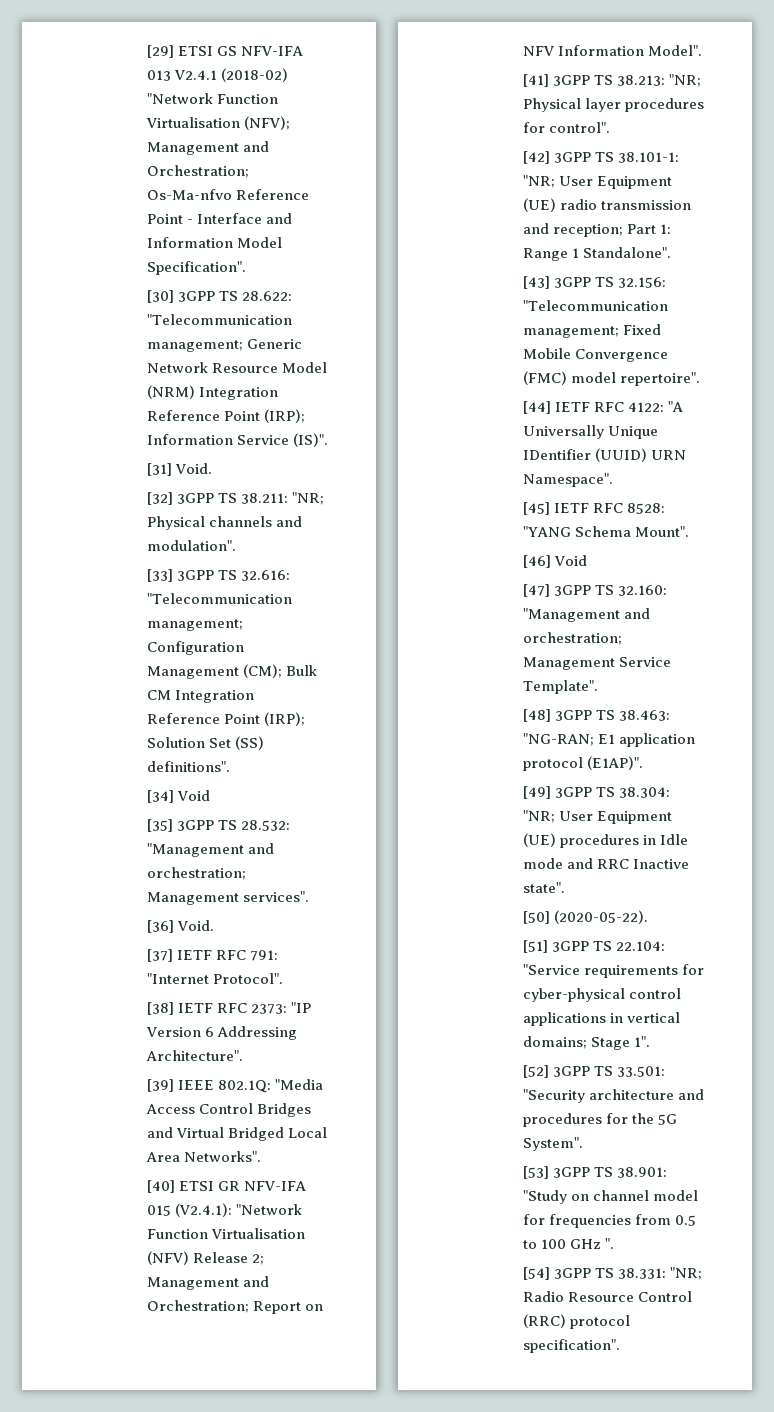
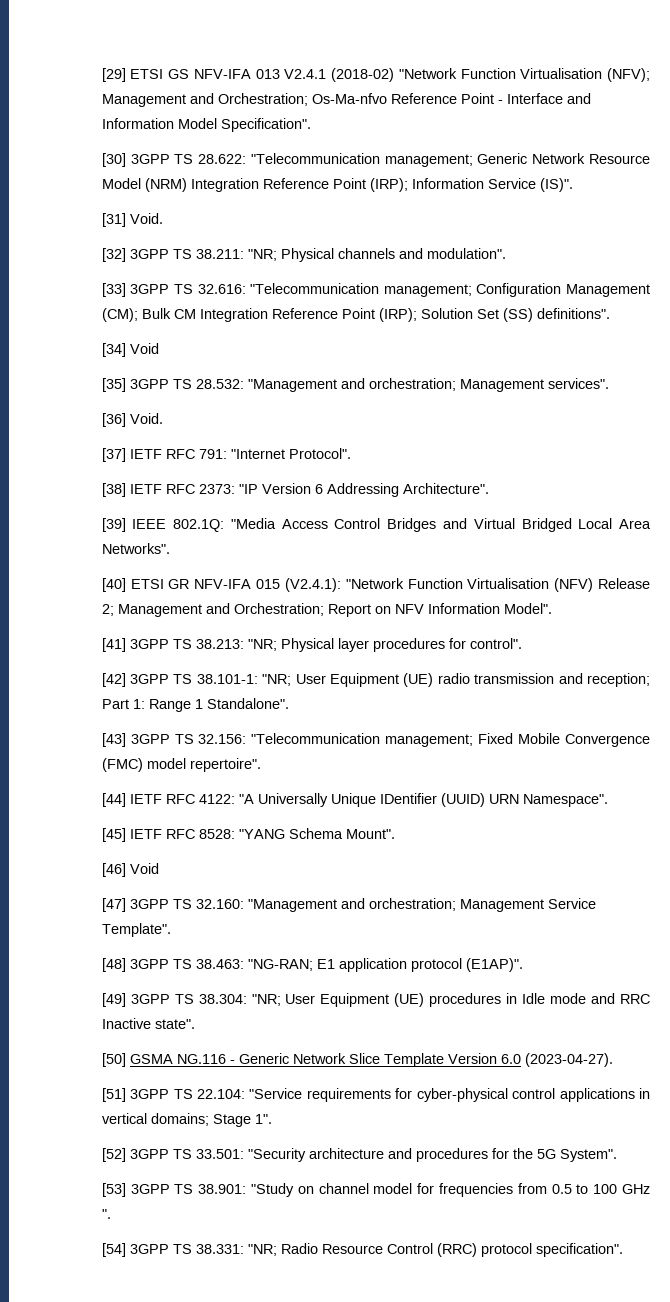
[554,910,649,924] (2020-05-22). -> [129,1053,613,1067] GSMA NG.116 - Generic Network Slice Template Version 6.0 (2023-04-27).

